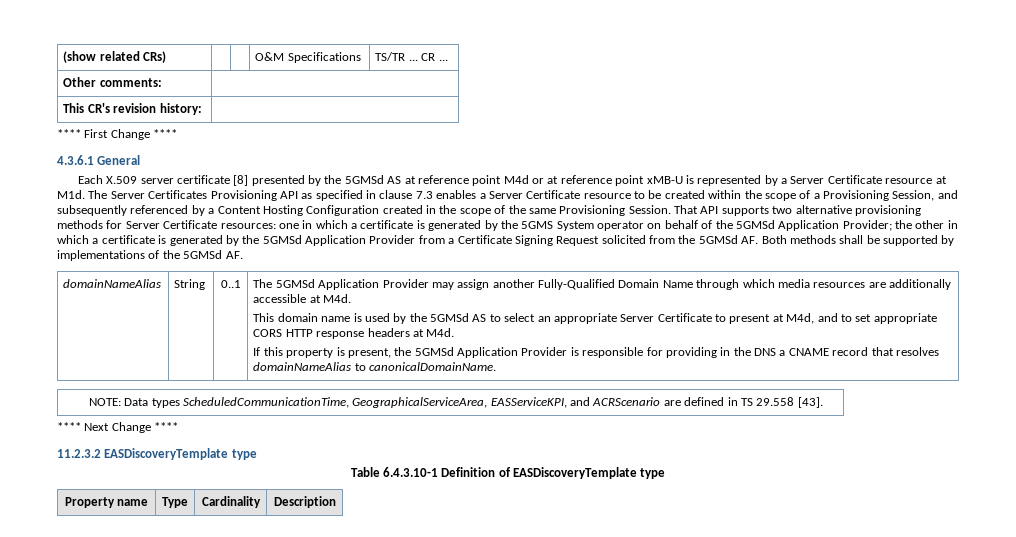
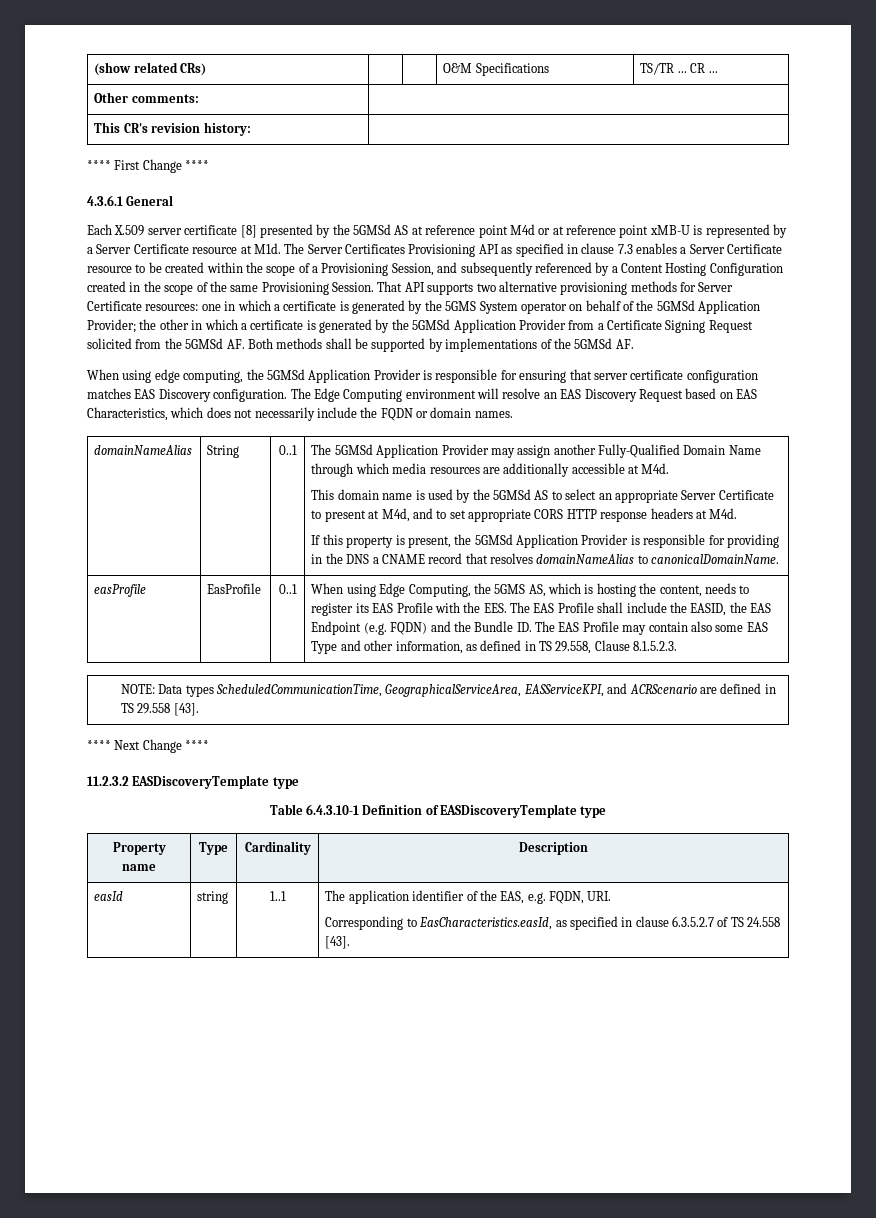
(243, 255) none -> [87,369,758,383] [87,388,757,402] [87,407,513,421] // When using edge computing, the 5GMSd Application Provider is responsible for ensuring that server certificate configuration matches EAS Discovery configuration. The Edge Computing environment will resolve an EAS Discovery Request based on EAS Characteristics, which does not necessarily include the FQDN or domain names.
(497, 366) none -> [94,584,147,597] [207,583,262,594] [278,584,297,594] [311,583,750,597] [311,602,772,616] [311,621,768,635] [311,640,678,654] // easProfile | EasProfile | 0..1 | When using Edge Computing, the 5GMS AS, which is hosting the content, needs to register its EAS Profile with the EES. The EAS Profile shall include the EASID, the EAS Endpoint (e.g. FQDN) and the Bundle ID. The EAS Profile may contain also some EAS Type and other information, as defined in TS 29.558, Clause 8.1.5.2.3.
(336, 502) none -> [94,891,124,901] [197,891,229,904] [269,891,286,901] [325,890,612,904] [325,916,781,930] [325,936,351,949] // easId | string | 1..1 | The application identifier of the EAS, e.g. FQDN, URI. // Corresponding to EasCharacteristics.easId, as specified in clause 6.3.5.2.7 of TS 24.558 [43].

